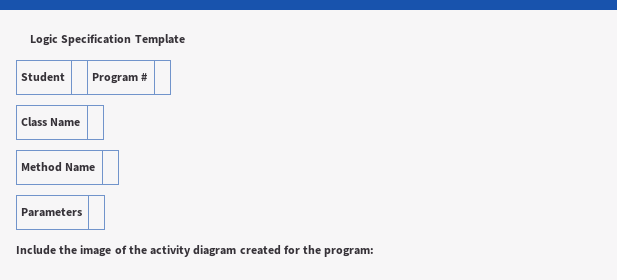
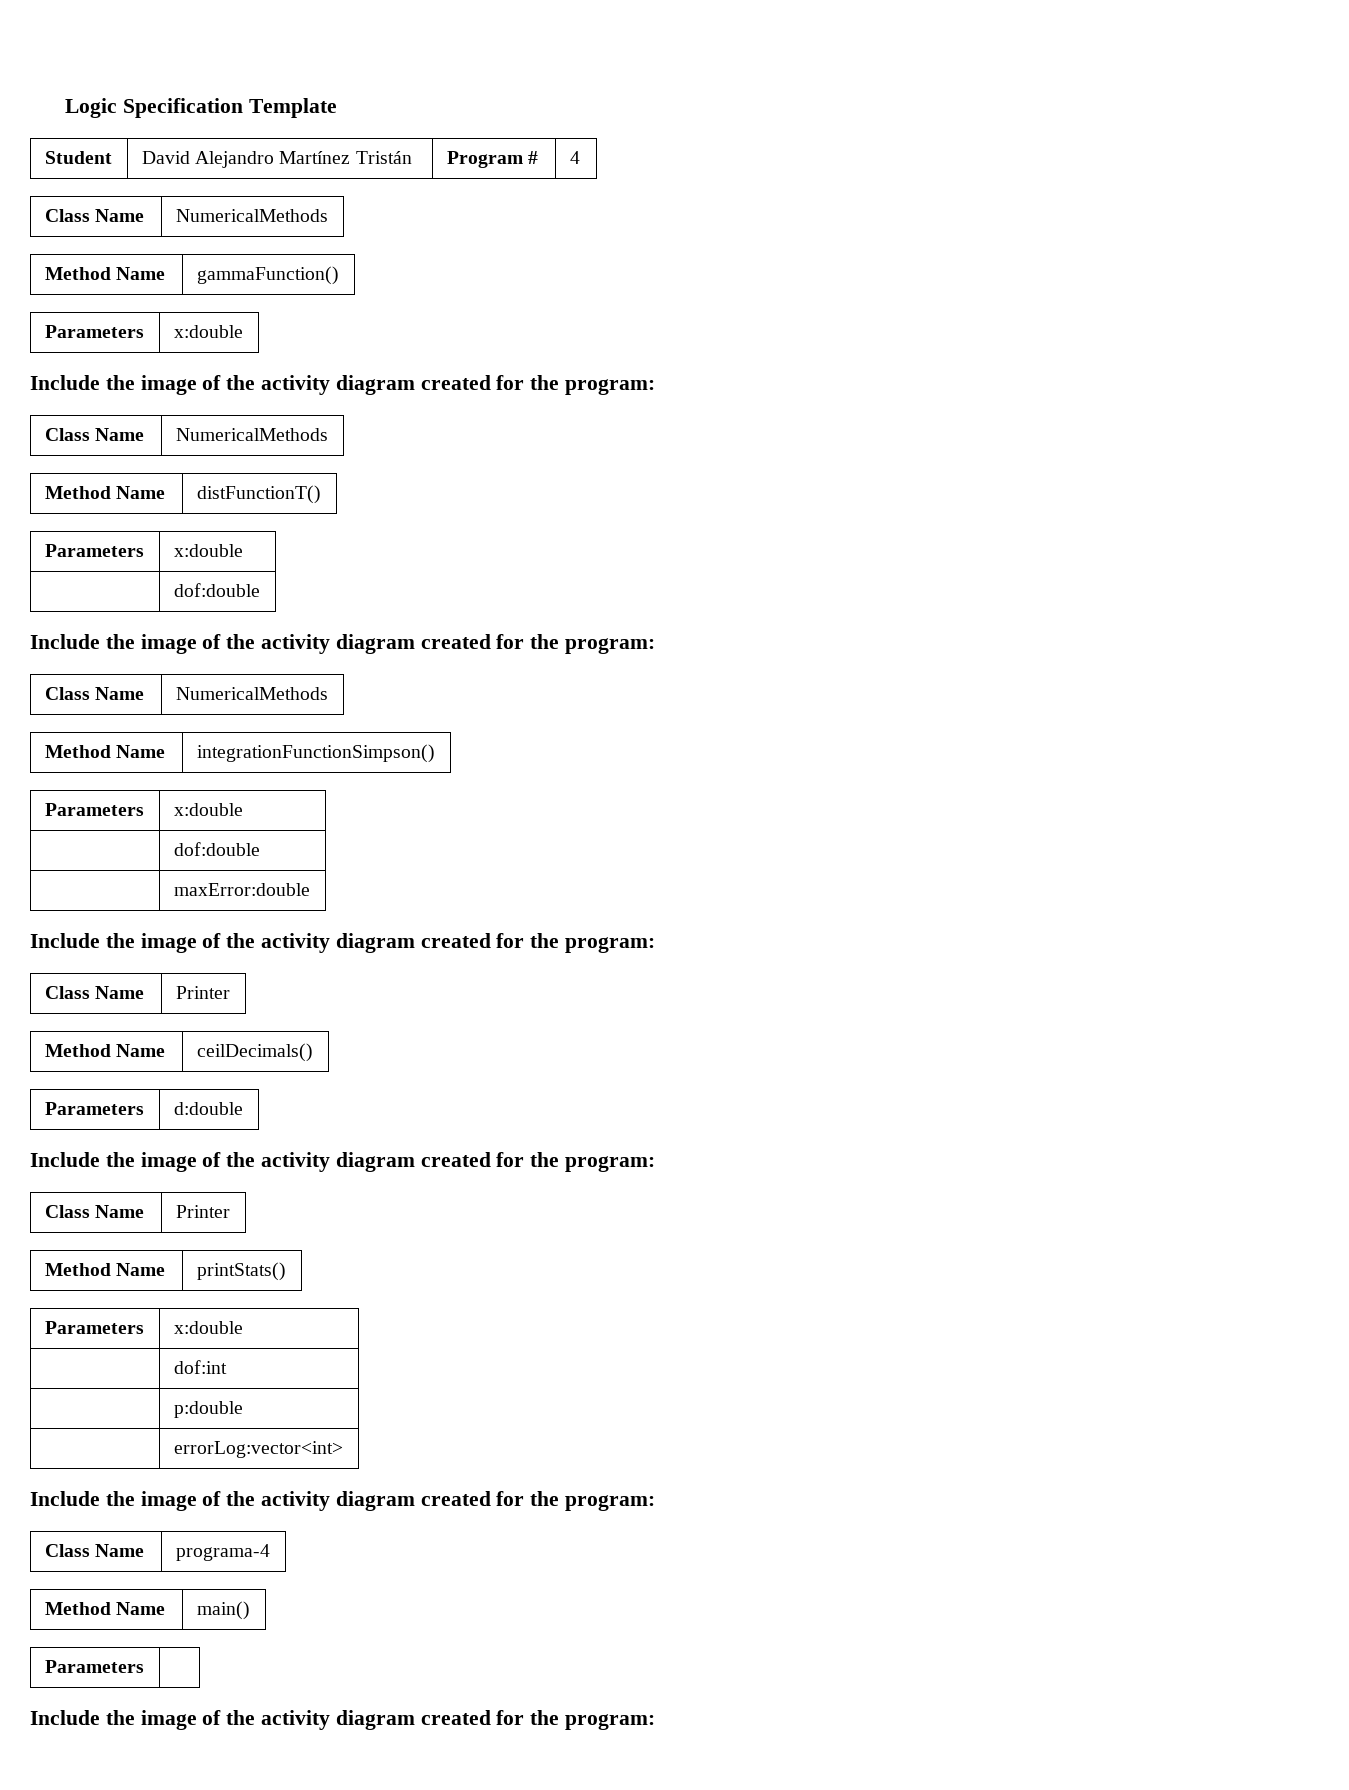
(66, 77) none -> [141,151,412,168] David Alejandro Martínez Tristán
[21,117,81,127] [21,162,96,172] // Class Name | // Method Name | -> [569,151,580,164] [44,209,145,222] [175,209,328,222] [44,267,166,280] [196,266,339,285] [44,325,144,338] [173,325,243,338] [30,375,656,395] [44,428,145,441] [175,428,328,441] [44,486,166,499] [196,485,321,504] [44,544,144,557] [173,544,243,557] [173,583,260,597] [30,634,656,654] [44,687,145,700] [175,687,328,700] [44,745,166,758] [196,744,435,763] [44,803,144,816] [173,803,243,816] [173,842,260,856] [173,883,310,896] [30,933,656,953] [44,986,145,999] [175,986,230,999] [44,1044,166,1057] [196,1043,313,1062] [44,1102,144,1115] [173,1102,243,1115] [30,1152,656,1172] [44,1205,145,1218] [175,1205,230,1218] [44,1263,166,1276] [196,1262,286,1281] [44,1321,144,1334] [173,1321,243,1334] [173,1360,227,1374] [173,1401,243,1418] [173,1441,343,1458] [30,1491,656,1511] [44,1544,145,1557] [175,1544,270,1561] [44,1602,166,1615] [196,1601,250,1620] 4 // Class Name | NumericalMethods // Method Name | gammaFunction() // Parameters | x:double // Include the image of the activity diagram created for the program: // Class Name | NumericalMethods // Method Name | distFunctionT() // Parameters | x:double // | dof:double // Include the image of the activity diagram created for the program: // Class Name | NumericalMethods // Method Name | integrationFunctionSimpson() // Parameters | x:double // | dof:double // | maxError:double // Include the image of the activity diagram created for the program: // Class Name | Printer // Method Name | ceilDecimals() // Parameters | d:double // Include the image of the activity diagram created for the program: // Class Name | Printer // Method Name | printStats() // Parameters | x:double // | dof:int // | p:double // | errorLog:vector<int> // Include the image of the activity diagram created for the program: // Class Name | programa-4 // Method Name | main()

